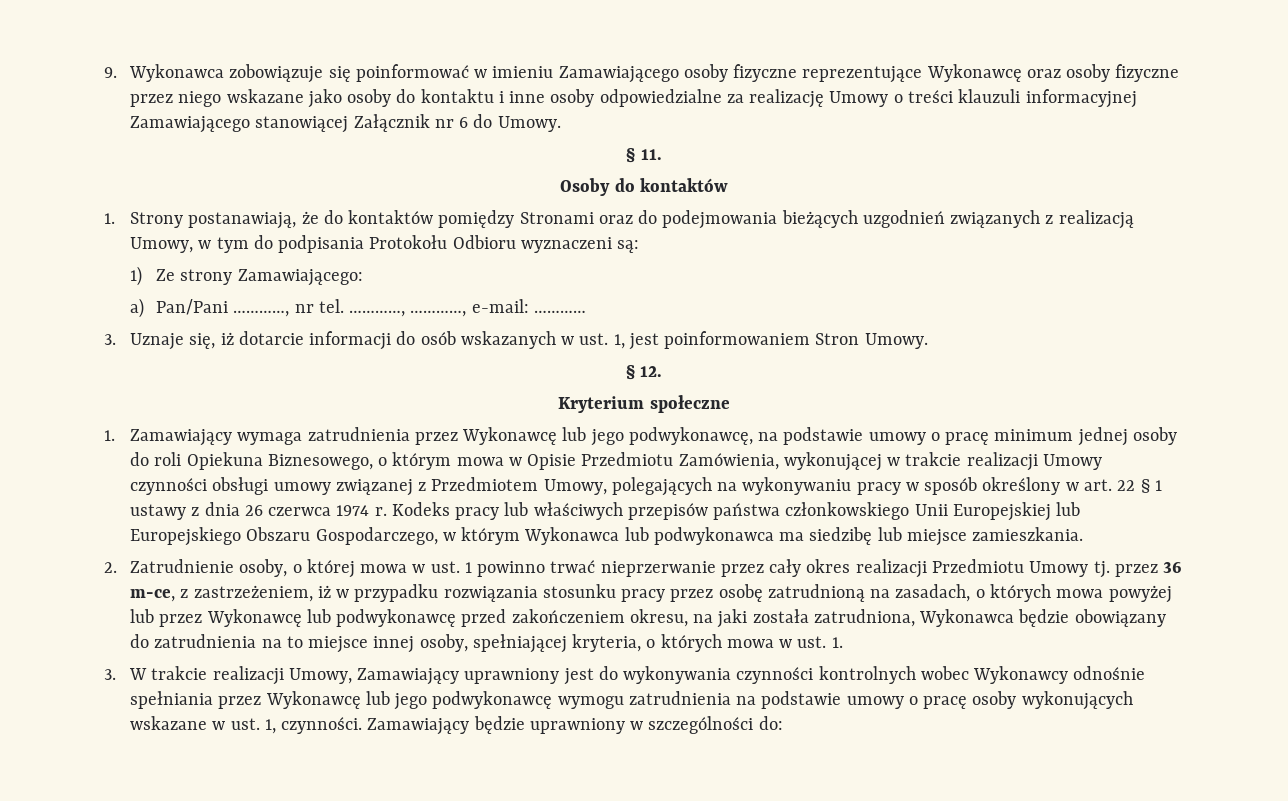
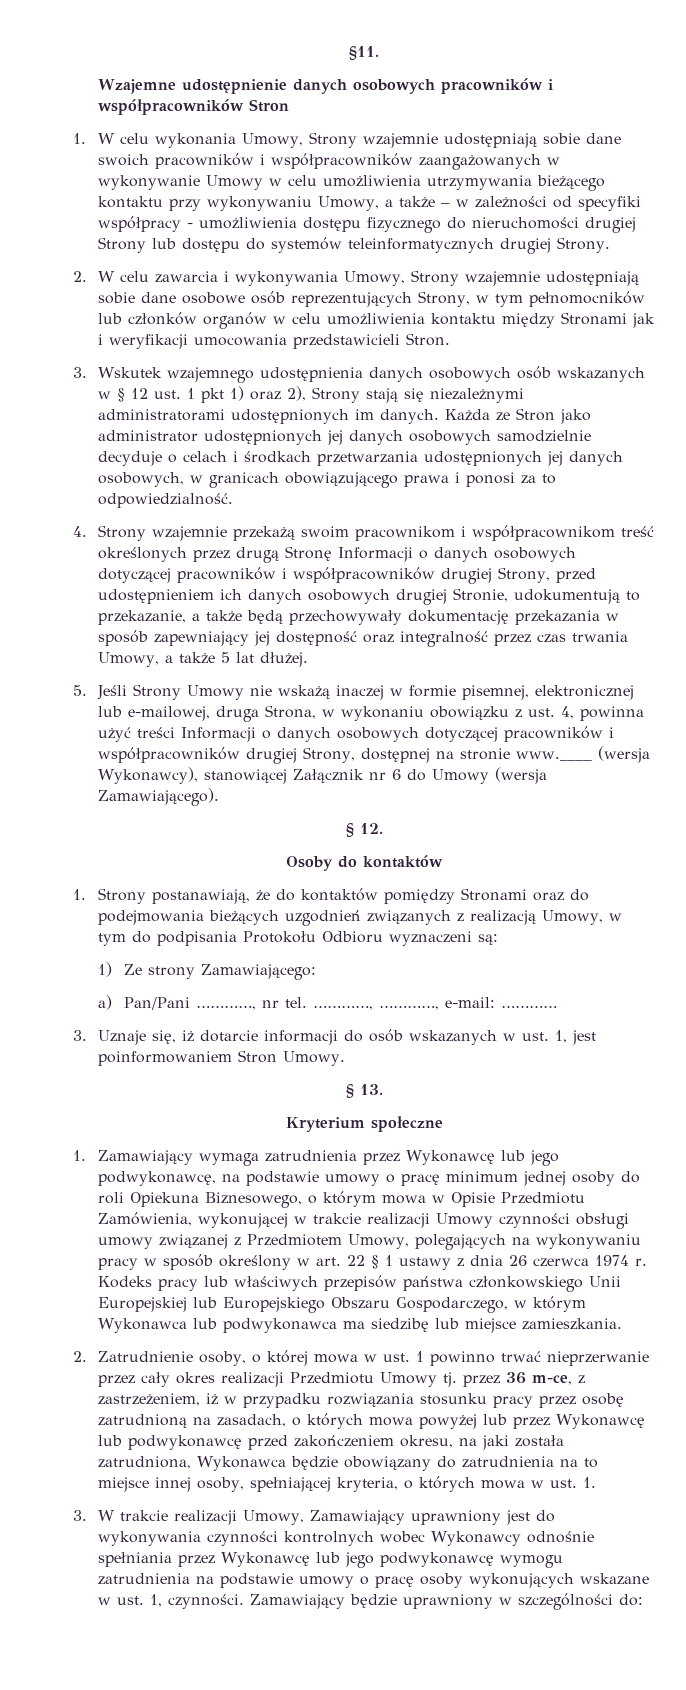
[104,64,1180,83] [129,89,1137,108] [129,116,250,133] 9. Wykonawca zobowiązuje się poinformować w imieniu Zamawiającego osoby fizyczne reprezentujące Wykonawcę oraz osoby fizyczne przez niego wskazane jako osoby do kontaktu i inne osoby odpowiedzialne za realizację Umowy o treści klauzuli informacyjnej Zamawiającego -> [349,46,379,60] [98,78,554,94] [98,99,290,115] [73,132,622,148] [98,153,561,170] [98,175,606,191] [98,196,642,211] [98,216,637,233] [98,237,611,254] [73,270,640,286] [98,291,646,307] [98,312,656,329] [98,333,451,349] [73,366,646,383] [98,386,525,403] [98,408,592,424] [98,430,592,445] [98,451,624,466] [98,472,557,488] [98,493,234,508] [73,525,655,541] [98,546,577,563] [98,567,597,584] [98,588,641,605] [98,610,620,625] [98,630,629,647] [98,652,309,667] [73,684,635,700] [98,705,645,722] [98,726,615,742] [98,746,651,764] [98,767,199,784] §11. // Wzajemne udostępnienie danych osobowych pracowników i współpracowników Stron // 1. W celu wykonania Umowy, Strony wzajemnie udostępniają sobie dane swoich pracowników i współpracowników zaangażowanych w wykonywanie Umowy w celu umożliwienia utrzymywania bieżącego kontaktu przy wykonywaniu Umowy, a także – w zależności od specyfiki współpracy - umożliwienia dostępu fizycznego do nieruchomości drugiej Strony lub dostępu do systemów teleinformatycznych drugiej Strony. // 2. W celu zawarcia i wykonywania Umowy, Strony wzajemnie udostępniają sobie dane osobowe osób reprezentujących Strony, w tym pełnomocników lub członków organów w celu umożliwienia kontaktu między Stronami jak i weryfikacji umocowania przedstawicieli Stron. // 3. Wskutek wzajemnego udostępnienia danych osobowych osób wskazanych w § 12 ust. 1 pkt 1) oraz 2), Strony stają się niezależnymi administratorami udostępnionych im danych. Każda ze Stron jako administrator udostępnionych jej danych osobowych samodzielnie decyduje o celach i środkach przetwarzania udostępnionych jej danych osobowych, w granicach obowiązującego prawa i ponosi za to odpowiedzialność. // 4. Strony wzajemnie przekażą swoim pracownikom i współpracownikom treść określonych przez drugą Stronę Informacji o danych osobowych dotyczącej pracowników i współpracowników drugiej Strony, przed udostępnieniem ich danych osobowych drugiej Stronie, udokumentują to przekazanie, a także będą przechowywały dokumentację przekazania w sposób zapewniający jej dostępność oraz integralność przez czas trwania Umowy, a także 5 lat dłużej. // 5. Jeśli Strony Umowy nie wskażą inaczej w formie pisemnej, elektronicznej lub e-mailowej, druga Strona, w wykonaniu obowiązku z ust. 4, powinna użyć treści Informacji o danych osobowych dotyczącej pracowników i współpracowników drugiej Strony, dostępnej na stronie www.____ (wersja Wykonawcy),
[497,116,561,132] [626,148,662,163] Umowy. // § 11. -> [432,767,548,784] [98,788,220,806] [345,823,383,837] Umowy (wersja Zamawiającego). // § 12.
[640,366,663,377] 12. -> [359,1084,383,1095] 13.

